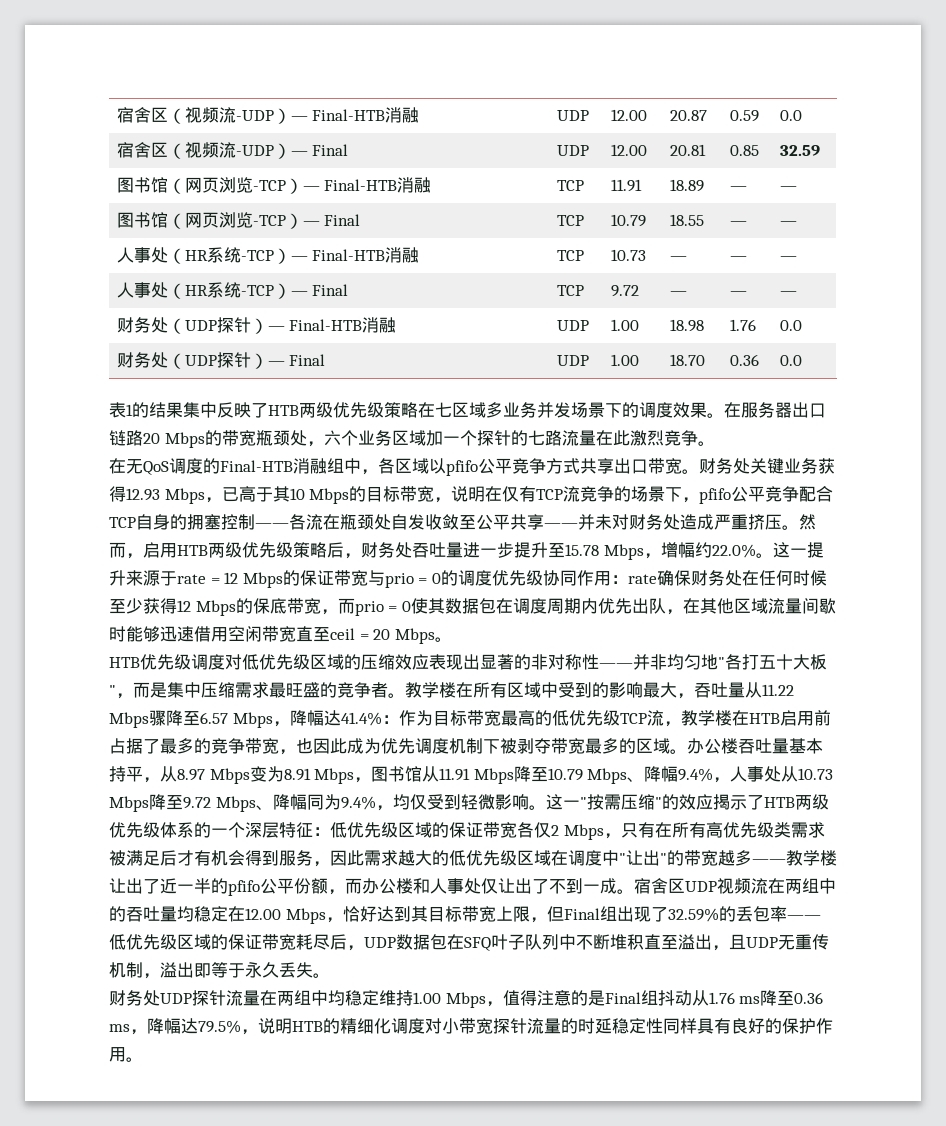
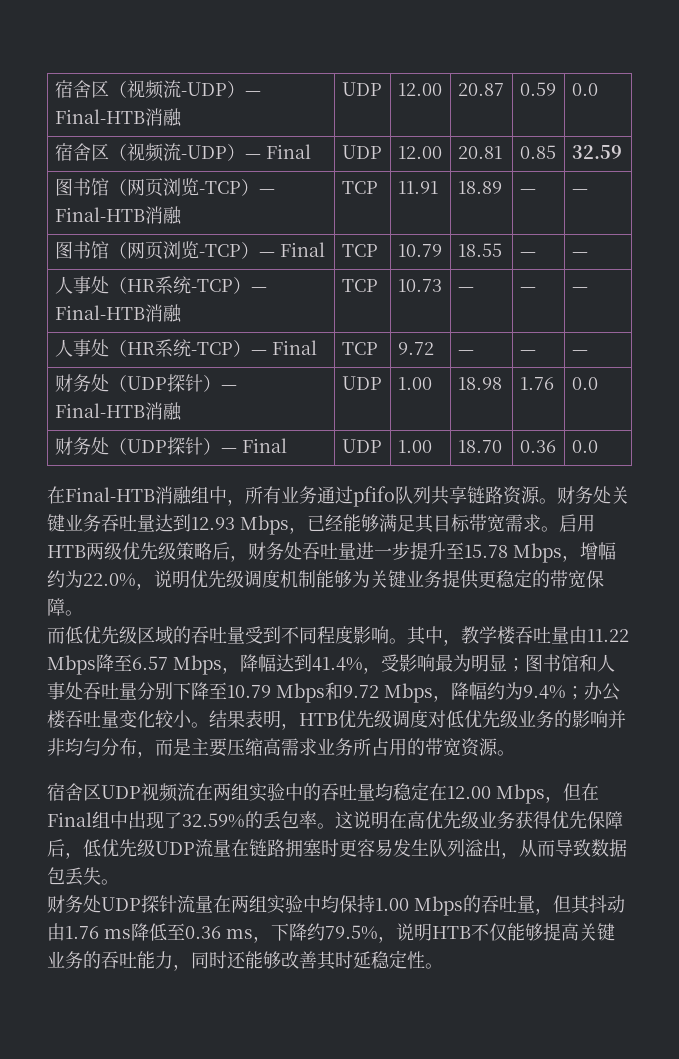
[109,402,826,418] [109,430,715,448] [109,458,682,476] 表1的结果集中反映了HTB两级优先级策略在七区域多业务并发场景下的调度效果。在服务器出口链路20 Mbps的带宽瓶颈处，六个业务区域加一个探针的七路流量在此激烈竞争。 // 在无QoS调度的Final-HTB消融组中，各区域以pfifo公平竞争方式共享出口带宽 -> [47,486,540,507] 在Final-HTB消融组中，所有业务通过pfifo队列共享链路资源
[818,458,835,474] [109,486,126,502] 获得 -> [101,514,191,532] 吞吐量达到
[238,486,834,504] [109,514,816,530] [109,542,143,559] 高于其10 Mbps的目标带宽，说明在仅有TCP流竞争的场景下，pfifo公平竞争配合TCP自身的拥塞控制——各流在瓶颈处自发收敛至公平共享——并未对财务处造成严重挤压。然而， -> [325,514,559,533] 经能够满足其目标带宽需求。
[711,542,824,558] [109,570,827,588] [109,598,836,616] [109,626,452,644] 22.0%。这一提升来源于rate = 12 Mbps的保证带宽与prio = 0的调度优先级协同作用：rate确保财务处在任何时候至少获得12 Mbps的保底带宽，而prio = 0使其数据包在调度周期内优先出队，在其他区域流量间歇时能够迅速借用空闲带宽直至ceil = 20 Mbps。 // -> [65,569,604,590] [47,598,83,616] [47,626,629,646] [47,654,615,675] [47,682,620,703] [47,710,299,730] 为22.0%，说明优先级调度机制能够为关键业务提供更稳定的带宽保障。 // 而低优先级区域的吞吐量受到不同程度影响。其中，教学楼吞吐量由11.22 Mbps降至6.57 Mbps，降幅达到41.4%，受影响最为明显；图书馆和人事处吞吐量分别下降至10.79 Mbps和9.72 Mbps，降幅约为9.4%；办公楼吞吐量变化较小。结果表明，
[310,654,827,670] [109,682,794,699] [109,710,831,728] [109,738,823,755] [109,766,834,784] [109,794,829,812] [109,822,825,840] [109,850,837,867] [109,878,634,896] 区域的压缩效应表现出显著的非对称性——并非均匀地"各打五十大板"，而是集中压缩需求最旺盛的竞争者。教学楼在所有区域中受到的影响最大，吞吐量从11.22 Mbps骤降至6.57 Mbps，降幅达41.4%：作为目标带宽最高的低优先级TCP流，教学楼在HTB启用前占据了最多的竞争带宽，也因此成为优先调度机制下被剥夺带宽最多的区域。办公楼吞吐量基本持平，从8.97 Mbps变为8.91 Mbps，图书馆从11.91 Mbps降至10.79 Mbps、降幅9.4%，人事处从10.73 Mbps降至9.72 Mbps、降幅同为9.4%，均仅受到轻微影响。这一"按需压缩"的效应揭示了HTB两级优先级体系的一个深层特征：低优先级区域的保证带宽各仅2 Mbps，只有在所有高优先级类需求被满足后才有机会得到服务，因此需求越大的低优先级区域在调度中"让出"的带宽越多——教学楼让出了近一半的pfifo公平份额，而办公楼和人事处仅让出了不到一成。 -> [518,710,626,728] [47,738,515,758] 业务的影响并非均匀分布，而是主要压缩高需求业务所占用的带宽资源。 //
(819, 885) none -> [249,783,285,802] 实验
[342,906,617,923] 恰好达到其目标带宽上限，但Final组 -> [563,783,599,801] [47,811,128,829] 但在Final组中
[786,915,821,920] [109,934,829,951] [109,962,279,979] ——低优先级区域的保证带宽耗尽后，UDP数据包在SFQ叶子队列中不断堆积直至溢出，且UDP无重传机制，溢出即等于永久 -> [317,811,623,829] [47,839,627,859] [47,867,65,885] 。这说明在高优先级业务获得优先保障后，低优先级UDP流量在链路拥塞时更容易发生队列溢出，从而导致数据包
[311,990,709,1008] 中均稳定维持1.00 Mbps，值得注意的是Final组抖动从 -> [267,895,625,916] [47,923,65,941] 实验中均保持1.00 Mbps的吞吐量，但其抖动由
(778, 998) none -> [149,923,167,941] 低
[147,1018,198,1034] 降幅达 -> [271,923,325,941] 下降约
[323,1018,833,1034] [109,1047,126,1062] 的精细化调度对小带宽探针流量的时延稳定性同样具有良好的保护作用 -> [471,923,615,941] [47,950,425,971] 不仅能够提高关键业务的吞吐能力，同时还能够改善其时延稳定性

